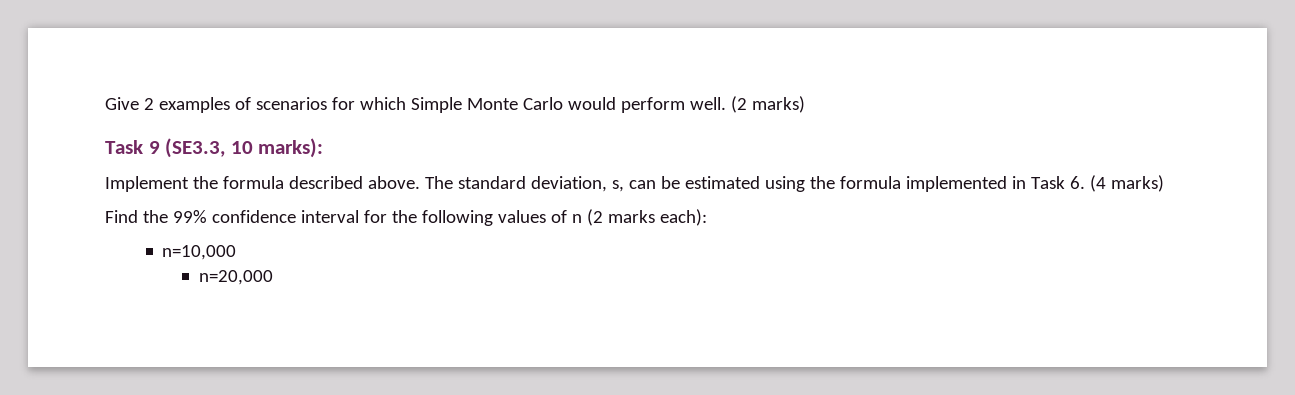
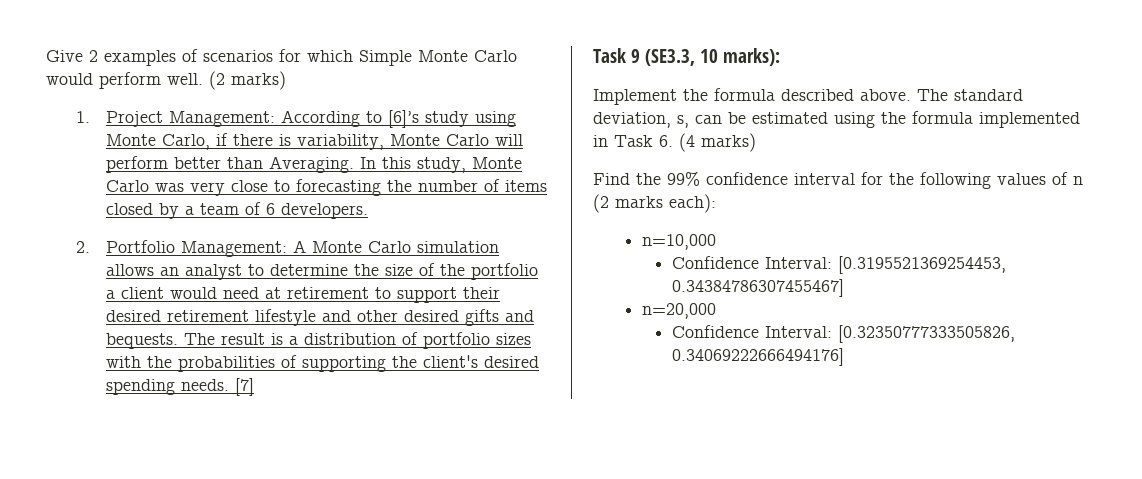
(805, 104) none -> [75,110,516,128] [105,133,523,150] [105,156,522,173] [105,179,547,196] [105,202,368,219] [75,240,499,257] [105,263,538,280] [105,287,500,303] [105,309,534,326] [105,332,531,349] [105,355,539,372] [105,378,254,396] // 1. Project Management: According to [6]’s study using Monte Carlo, if there is variability, Monte Carlo will perform better than Averaging. In this study, Monte Carlo was very close to forecasting the number of items closed by a team of 6 developers. // 2. Portfolio Management: A Monte Carlo simulation allows an analyst to determine the size of the portfolio a client would need at retirement to support their desired retirement lifestyle and other desired gifts and bequests. The result is a distribution of portfolio sizes with the probabilities of supporting the client's desired spending needs. [7]
[199,270,274,285] n=20,000 -> [672,256,1007,274] [672,279,845,297] [642,303,717,319] [672,325,1016,343] [672,348,845,366] Confidence Interval: [0.3195521369254453, 0.34384786307455467] // n=20,000 // Confidence Interval: [0.32350777333505826, 0.34069222666494176]

